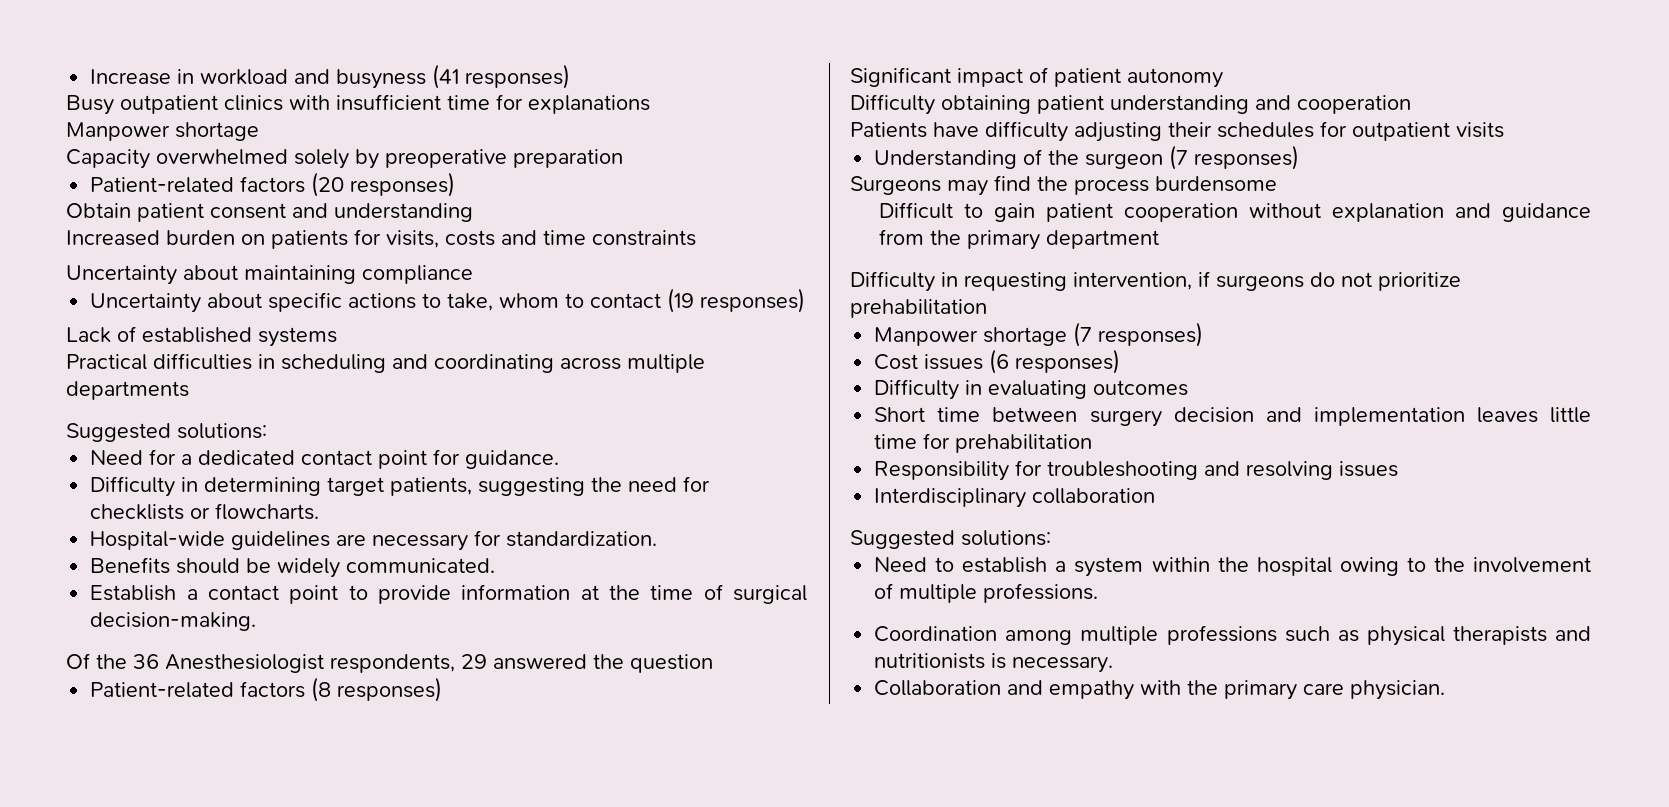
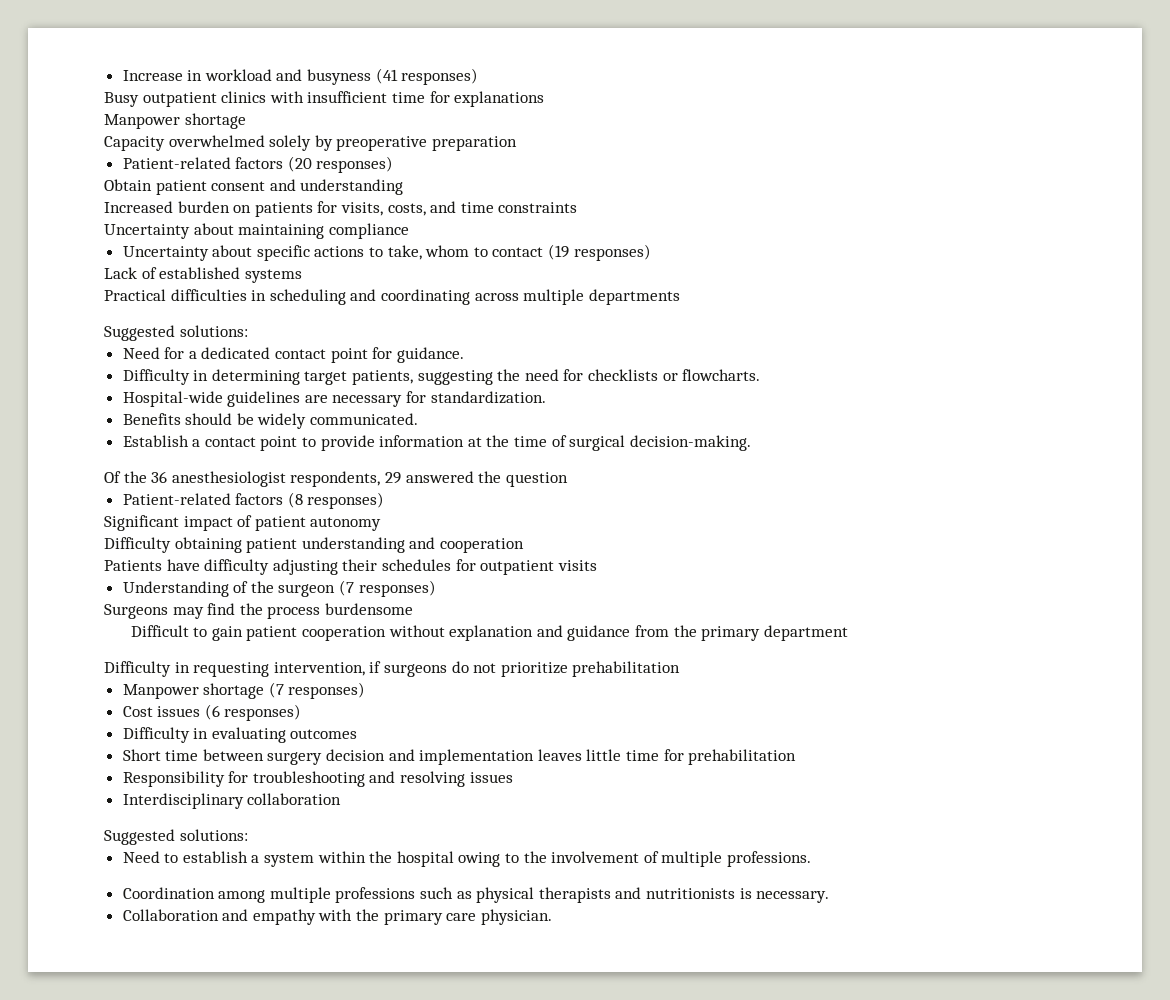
[445,230,495,246] costs -> [387,203,426,216] costs,
[165,654,324,673] Anesthesiologist -> [171,471,286,487] anesthesiologist

